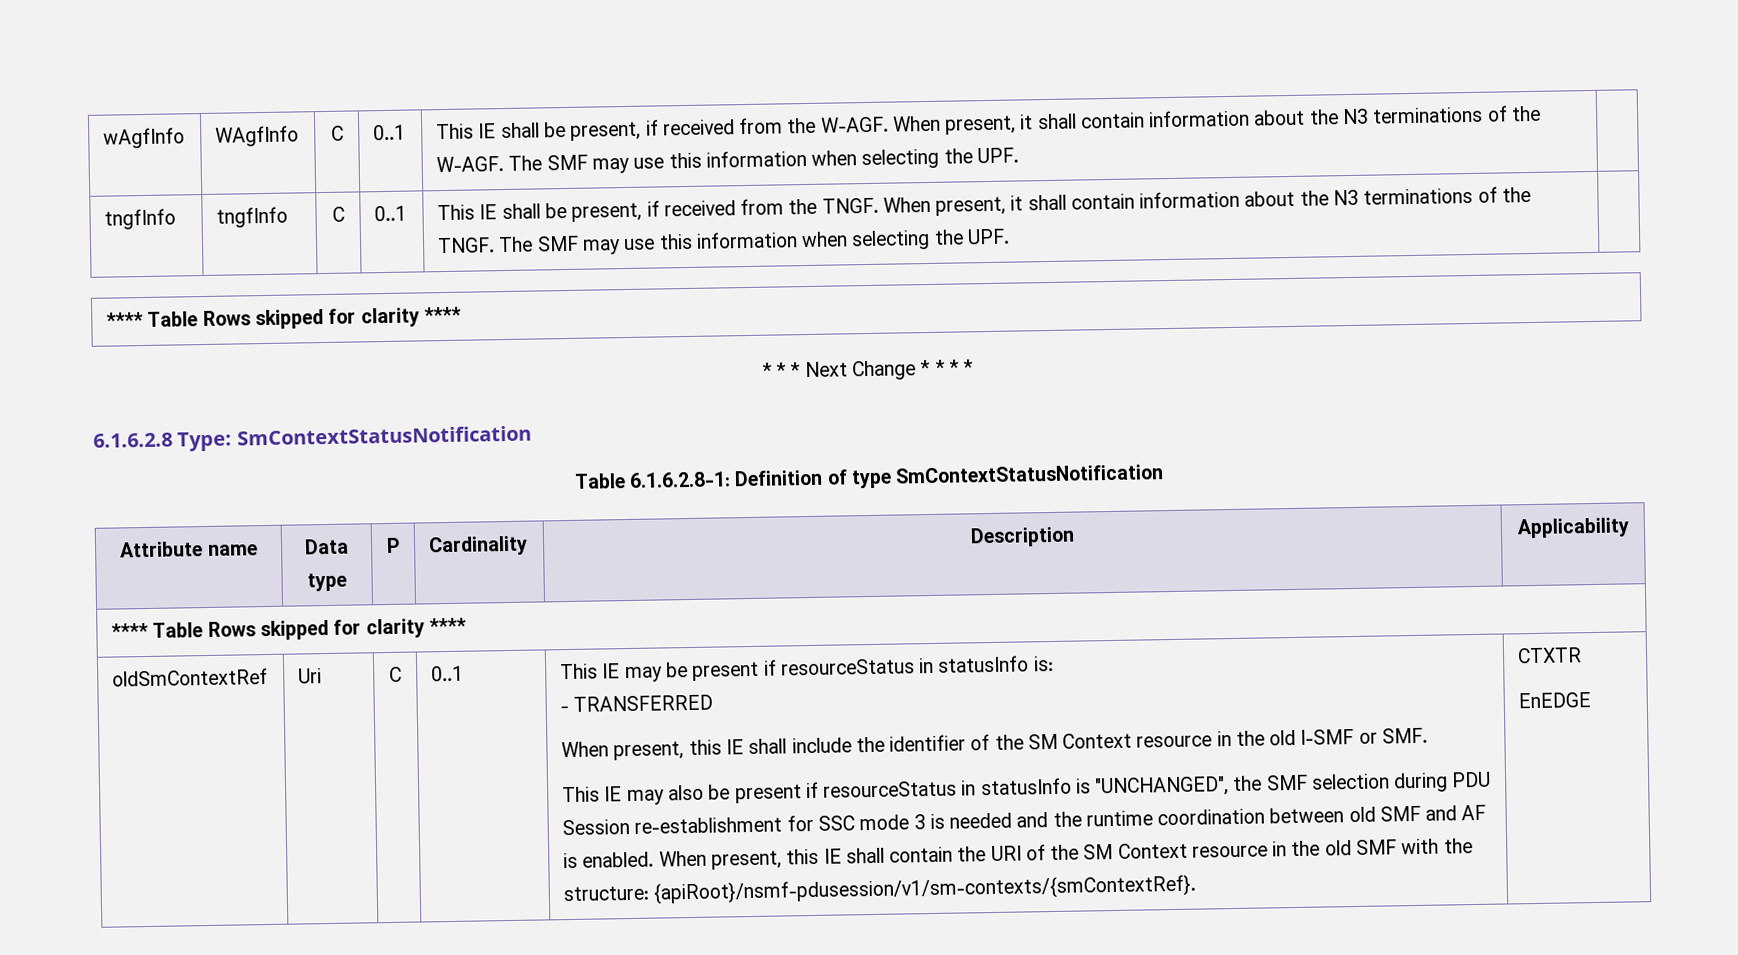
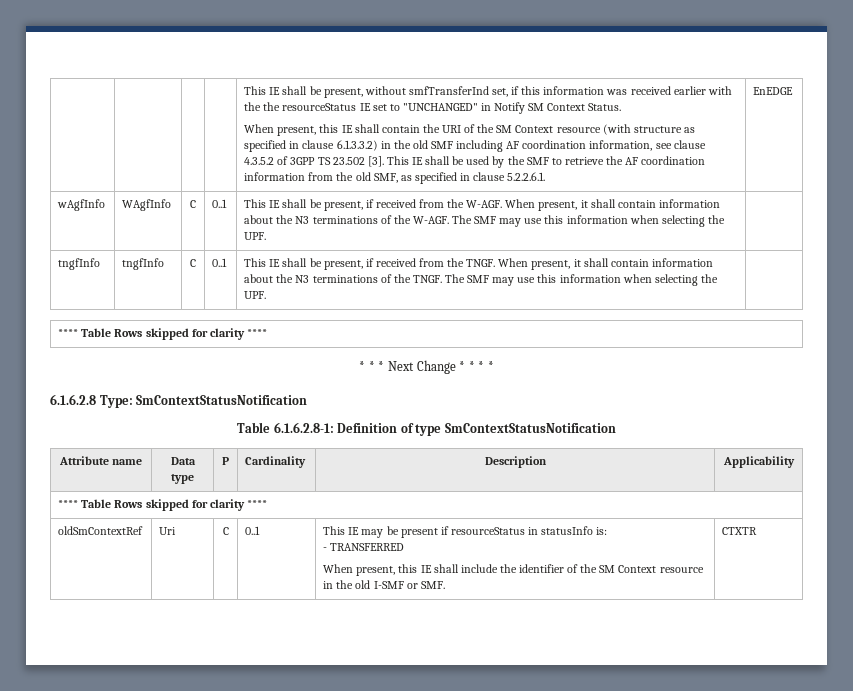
(103, 138) none -> [244,86,732,98] [244,102,622,114] [244,124,695,136] [244,140,706,152] [244,156,706,168] [244,172,546,184] [753,87,794,95] | | | | This IE shall be present, without smfTransferInd set, if this information was received earlier with the the resourceStatus IE set to "UNCHANGED" in Notify SM Context Status. // When present, this IE shall contain the URI of the SM Context resource (with structure as specified in clause 6.1.3.3.2) in the old SMF including AF coordination information, see clause 4.3.5.2 of 3GPP TS 23.502 [3]. This IE shall be used by the SMF to retrieve the AF coordination information from the old SMF, as specified in clause 5.2.2.6.1. | EnEDGE //
[562,771,1492,806] [562,804,1487,836] [563,838,1473,870] [563,874,1197,905] // This IE may also be present if resourceStatus in statusInfo is "UNCHANGED", the SMF selection during PDU Session re-establishment for SSC mode 3 is needed and the runtime coordination between old SMF and AF is enabled. When present, this IE shall contain the URI of the SM Context resource in the old SMF with the structure: {apiRoot}/nsmf-pdusession/v1/sm-contexts/{smContextRef}. -> (445, 585) none
[1518,692,1592,709] // EnEDGE -> (758, 531) none

